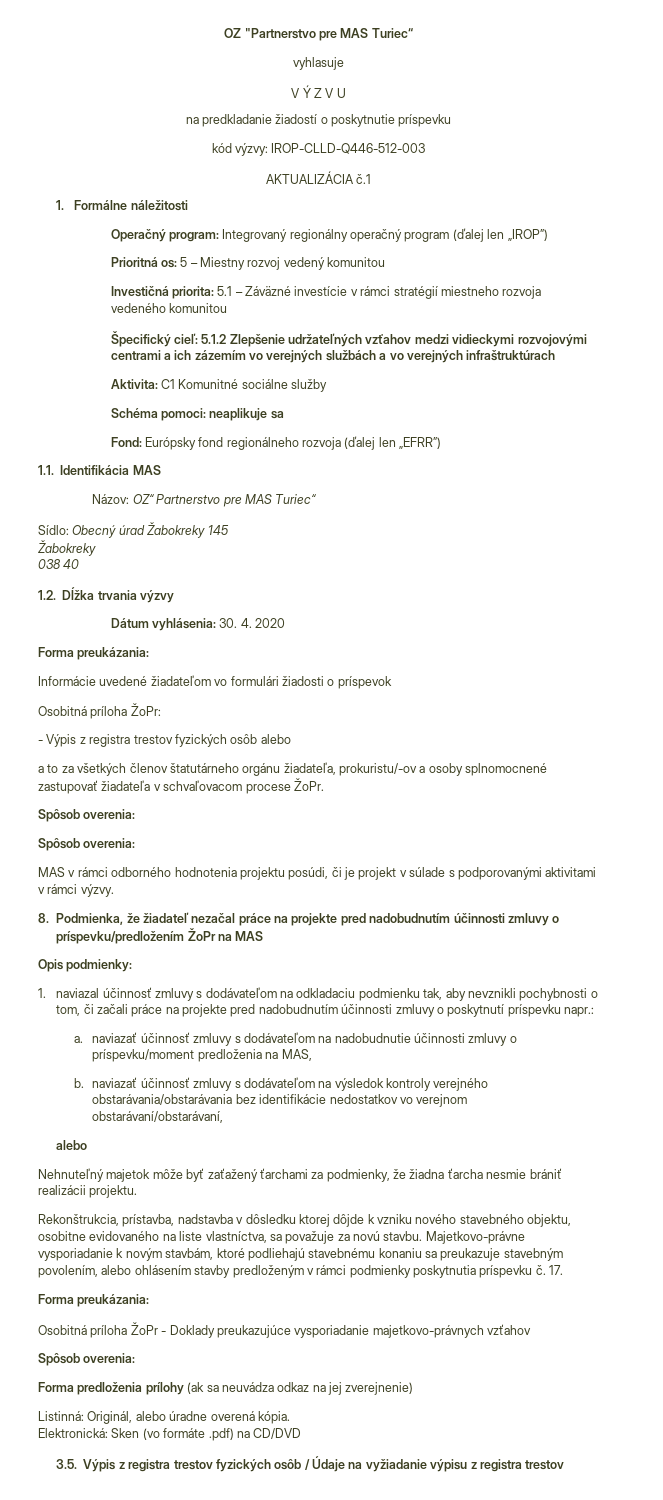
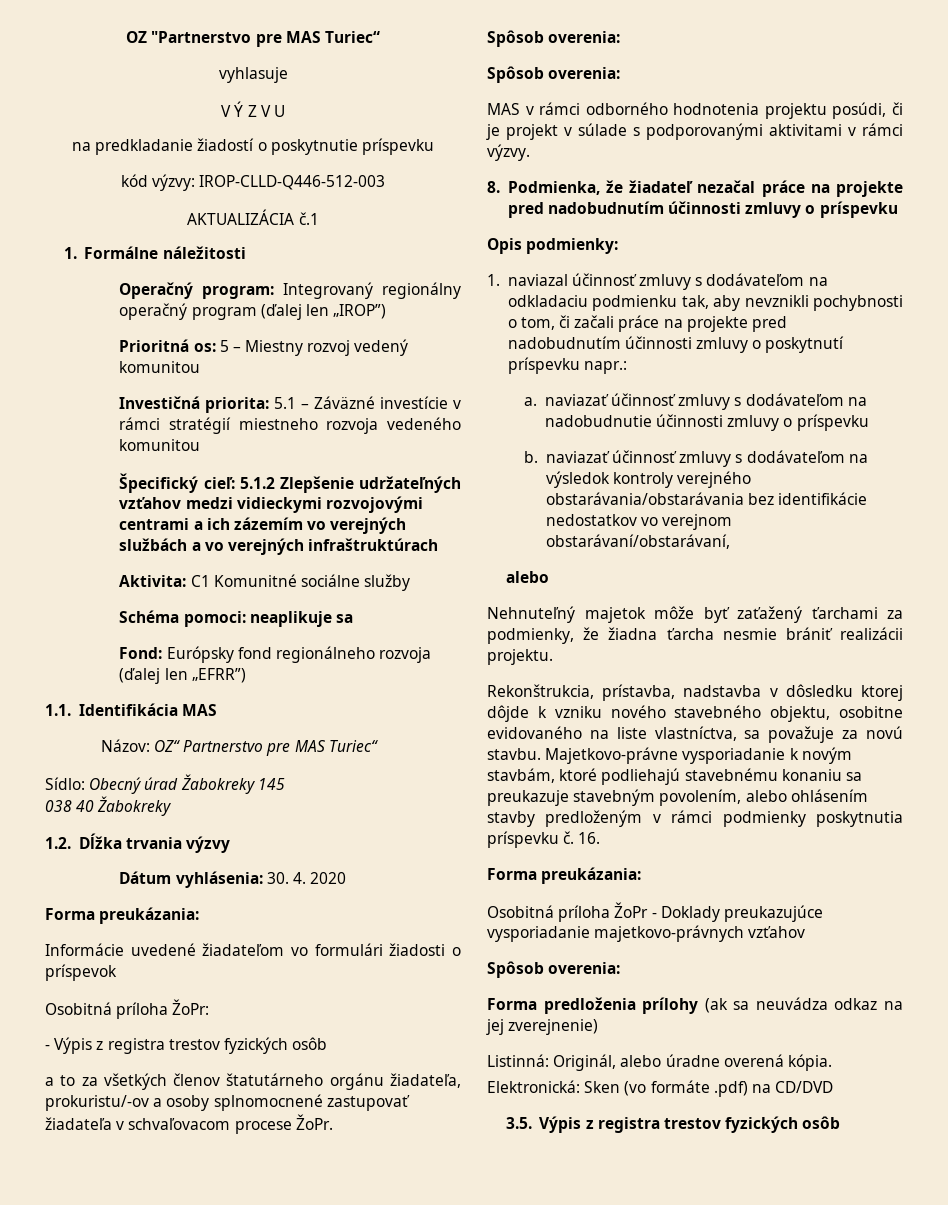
[38,540,96,556] // Žabokreky -> (285, 784) none
(80, 564) none -> [97,796,172,816] Žabokreky
[260,734,291,744] alebo -> (328, 1043) none
[56,928,264,944] príspevku/predložením ŽoPr na MAS -> [819,201,898,218] príspevku
[92,1049,312,1062] príspevku/moment predloženia na MAS, -> [796,414,869,431] príspevku
[549,1265,564,1275] 17. -> [578,832,601,844] 16.
[304,1456,565,1472] / Údaje na vyžiadanie výpisu z registra trestov -> (841, 1122) none

